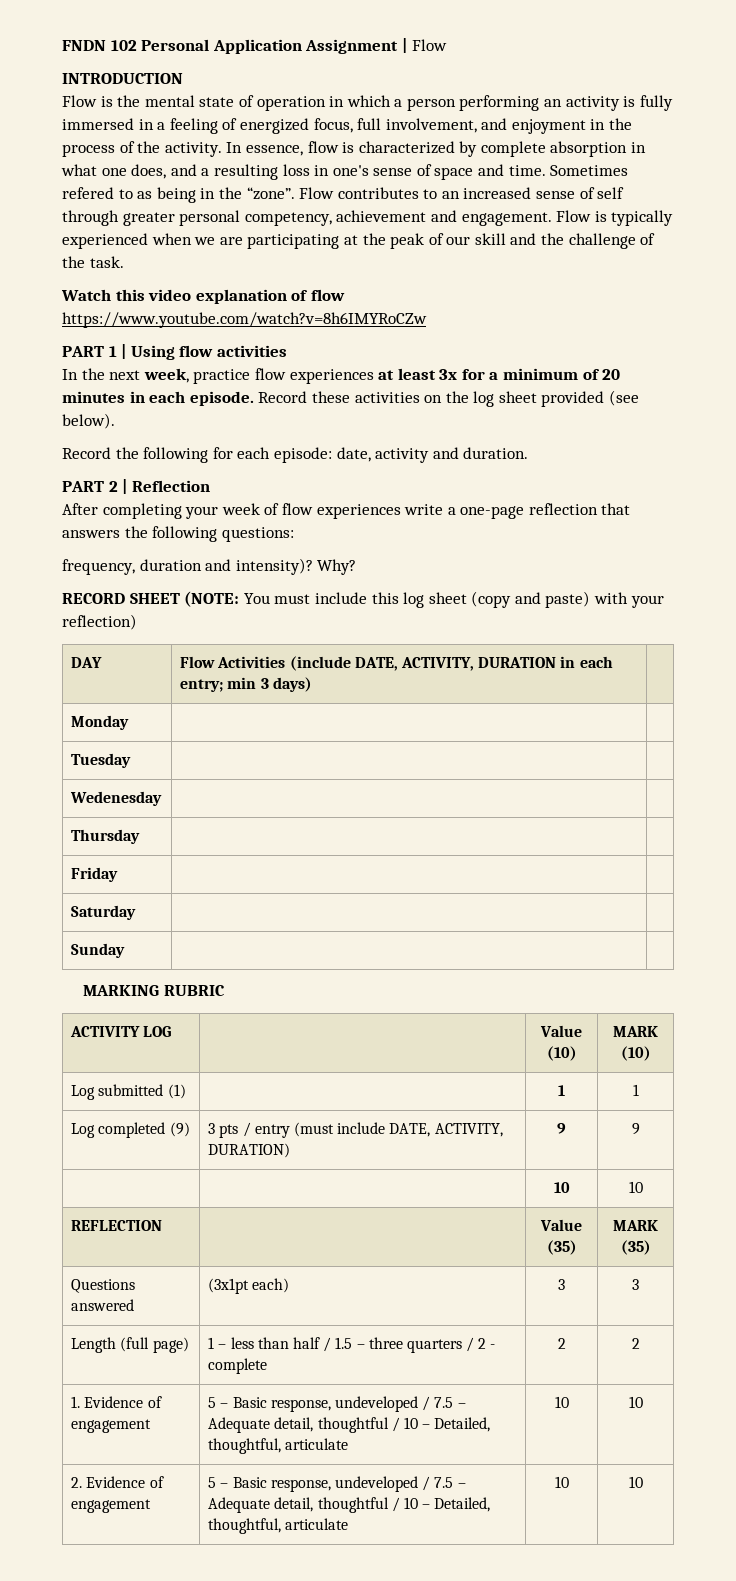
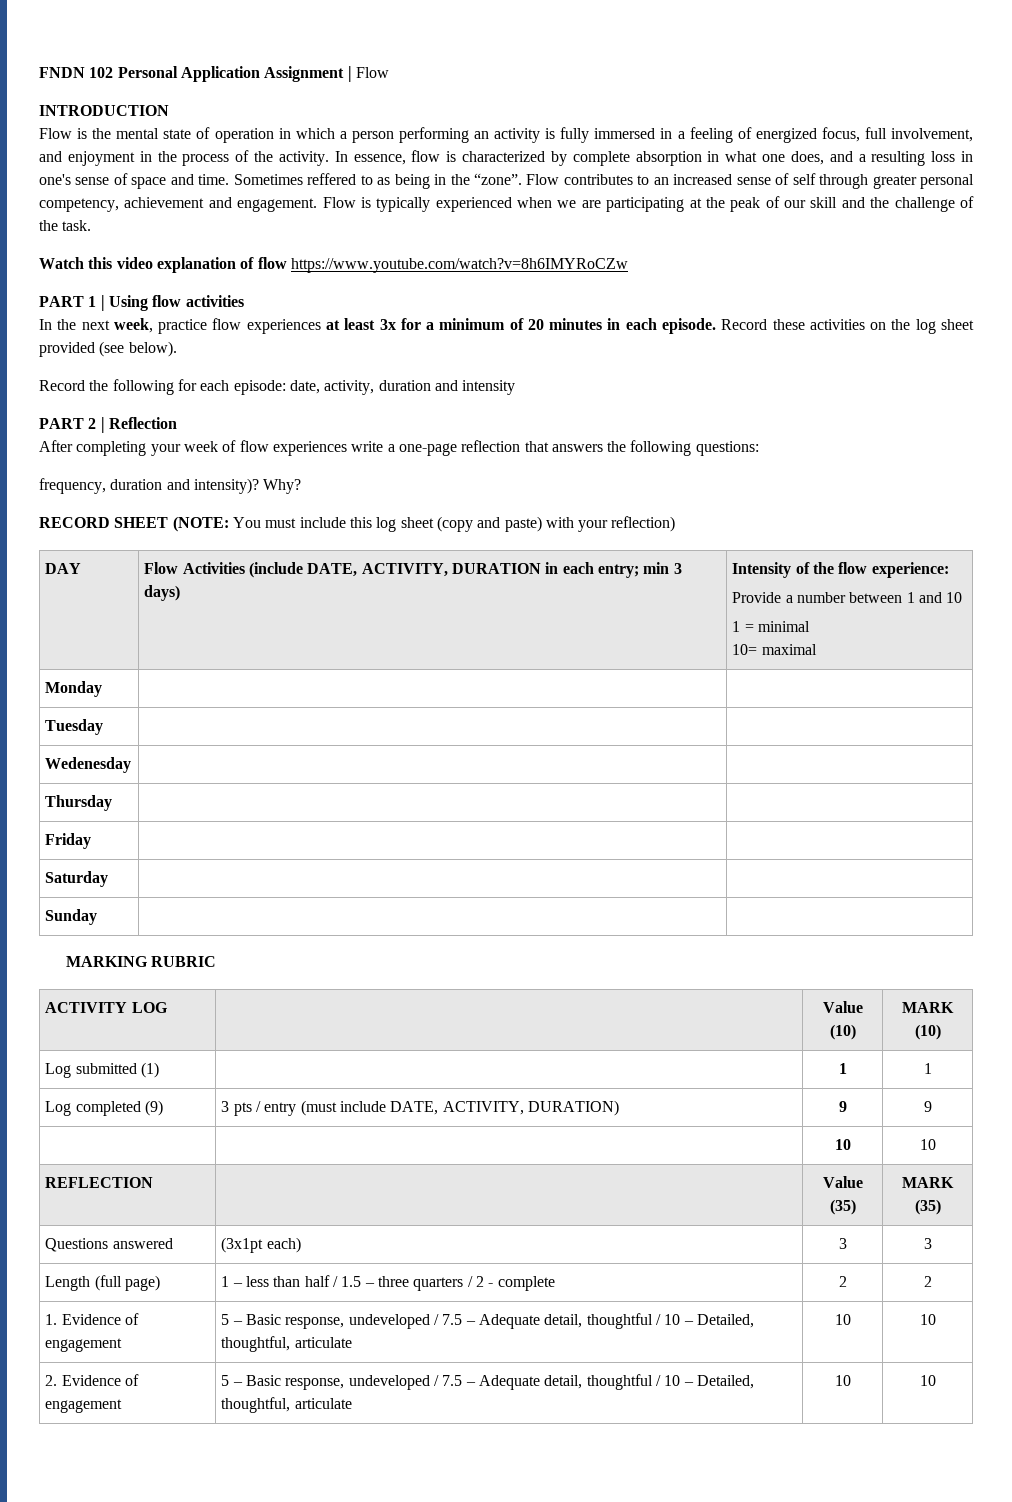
[62,187,114,199] refered -> [307,173,357,185] reffered
[375,447,529,463] activity and duration. -> [324,380,516,395] activity, duration and intensity
(312, 684) none -> [732,562,949,578] [732,592,963,603] [732,621,811,632] [732,644,817,655] Intensity of the flow experience: // Provide a number between 1 and 10 // 1 = minimal // 10= maximal

